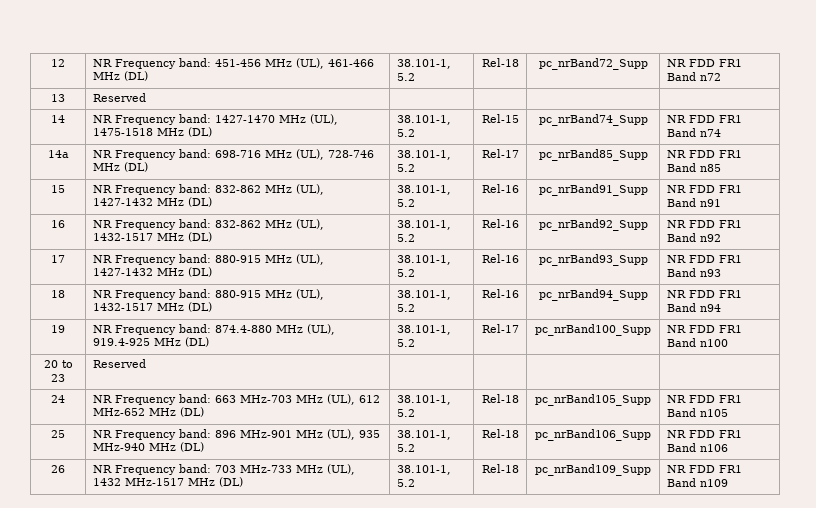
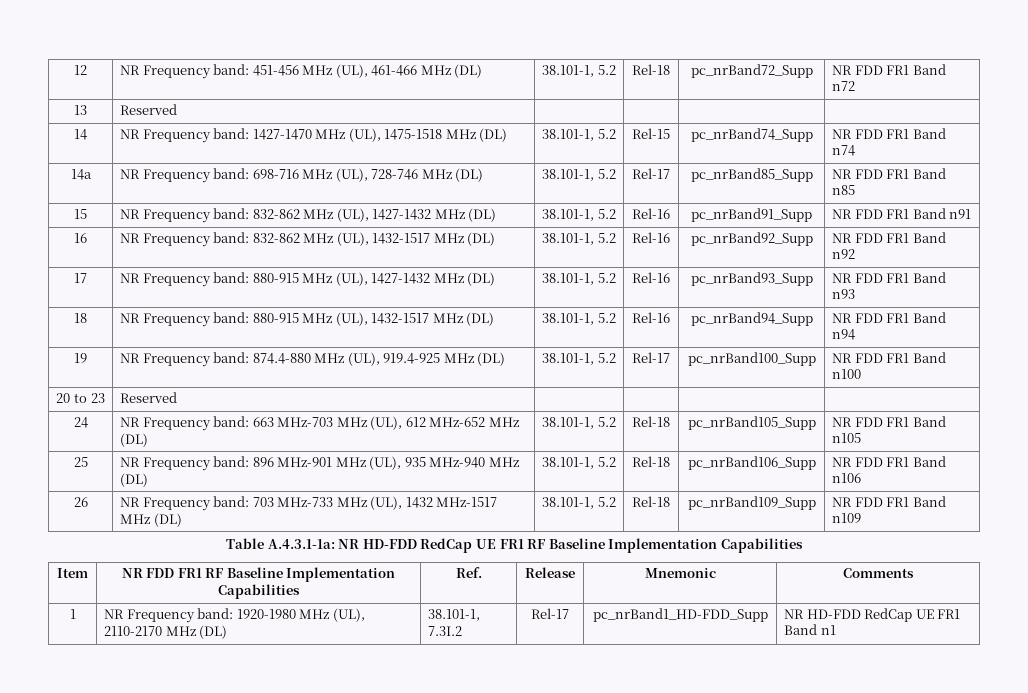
(728, 483) none -> [226,538,803,553] [57,568,88,578] [121,567,396,582] [218,584,300,599] [455,567,482,578] [525,567,575,578] [644,568,716,578] [843,568,914,578] [69,609,76,619] [104,608,365,623] [104,625,228,639] [428,609,481,621] [428,626,463,636] [531,608,569,619] [592,608,768,622] [784,608,961,622] [784,624,836,635] // Table A.4.3.1-1a: NR HD-FDD RedCap UE FR1 RF Baseline Implementation Capabilities // Item | NR FDD FR1 RF Baseline Implementation Capabilities | Ref. | Release | Mnemonic | Comments // 1 | NR Frequency band: 1920-1980 MHz (UL), 2110-2170 MHz (DL) | 38.101-1, 7.3I.2 | Rel-17 | pc_nrBand1_HD-FDD_Supp | NR HD-FDD RedCap UE FR1 Band n1

